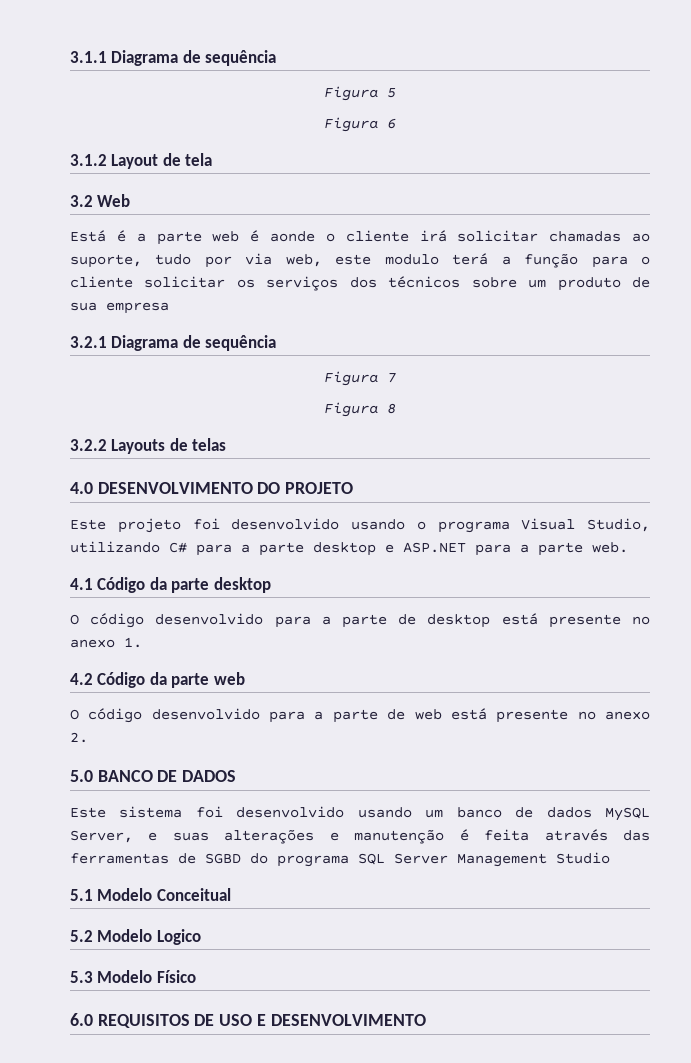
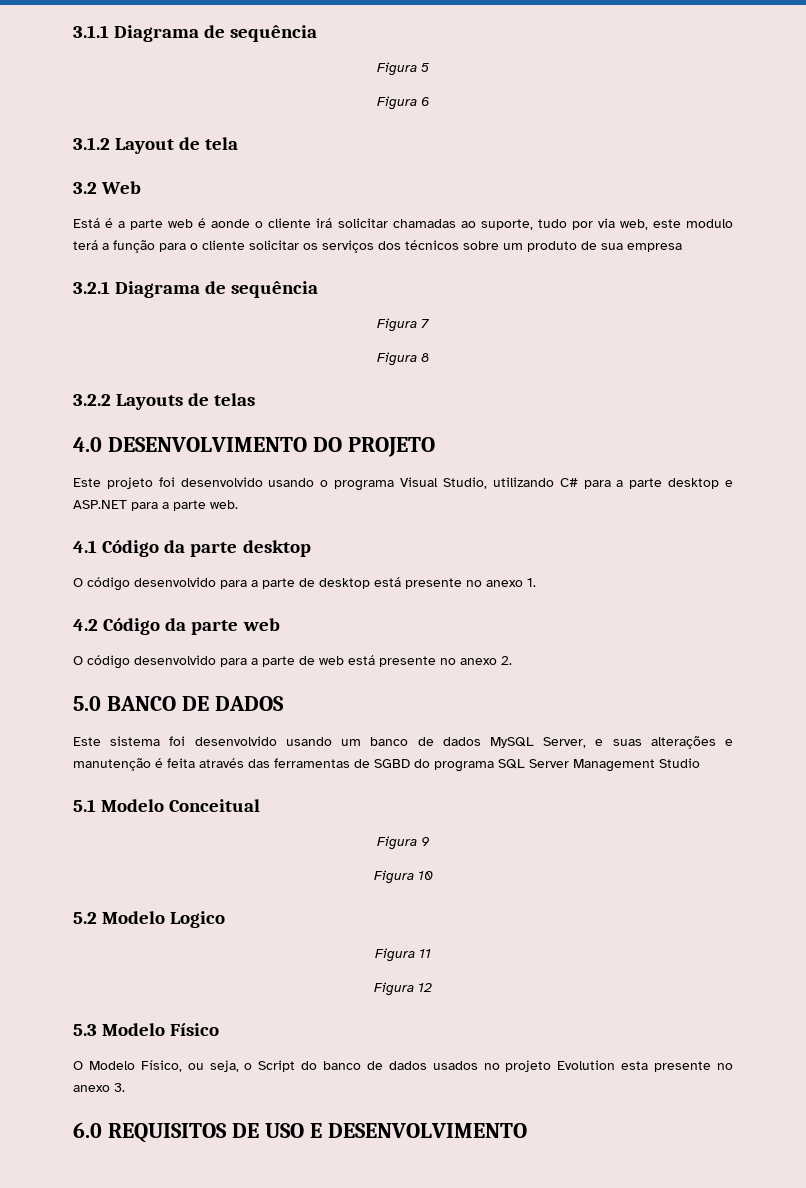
(231, 894) none -> [377,836,430,850] [373,870,433,884] // Figura 9 // Figura 10
(201, 937) none -> [375,948,431,962] [374,982,432,996] // Figura 11 // Figura 12
(196, 976) none -> [73,1060,733,1072] [73,1083,125,1092] // O Modelo Físico, ou seja, o Script do banco de dados usados no projeto Evolution esta presente no anexo 3.

